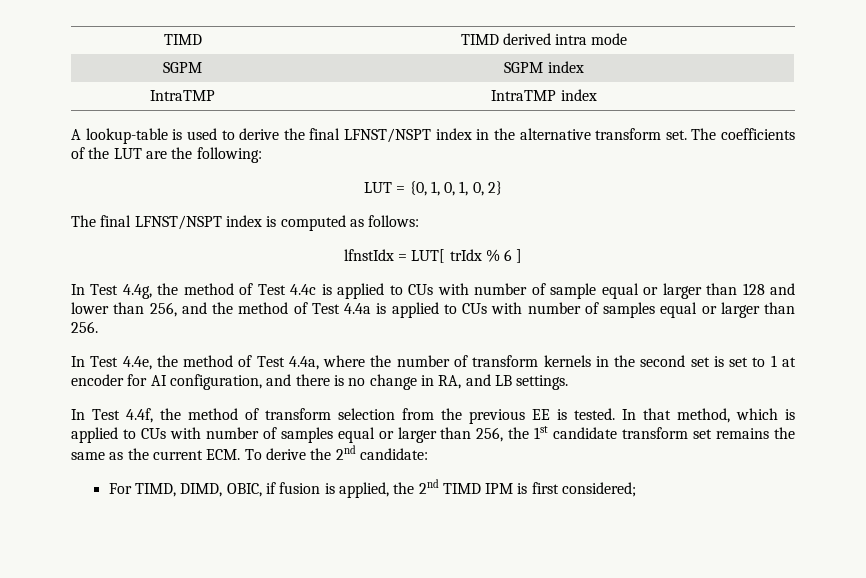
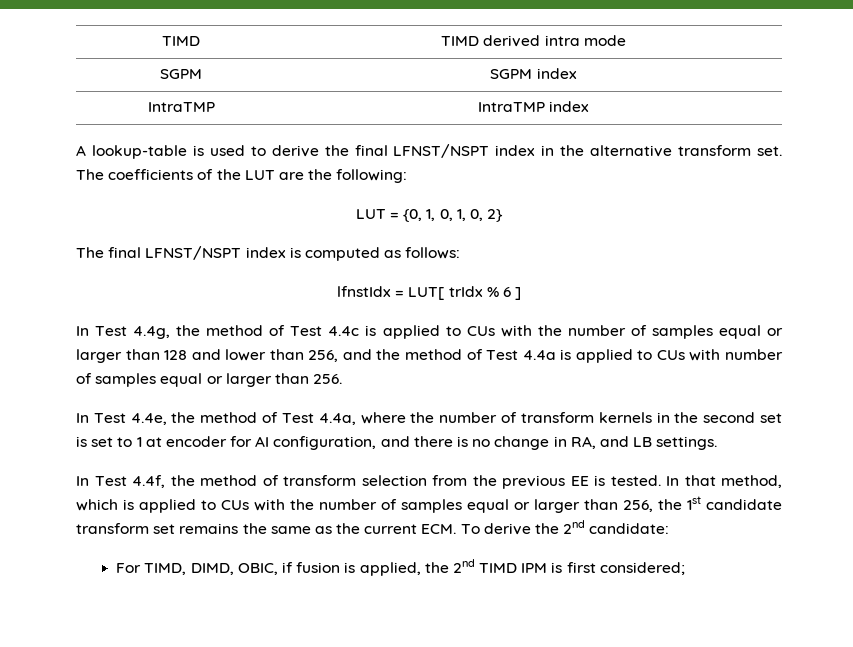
[474,283,597,299] number of sample -> [537,325,713,339] the number of samples
(201, 433) none -> [290,499,314,510] the

